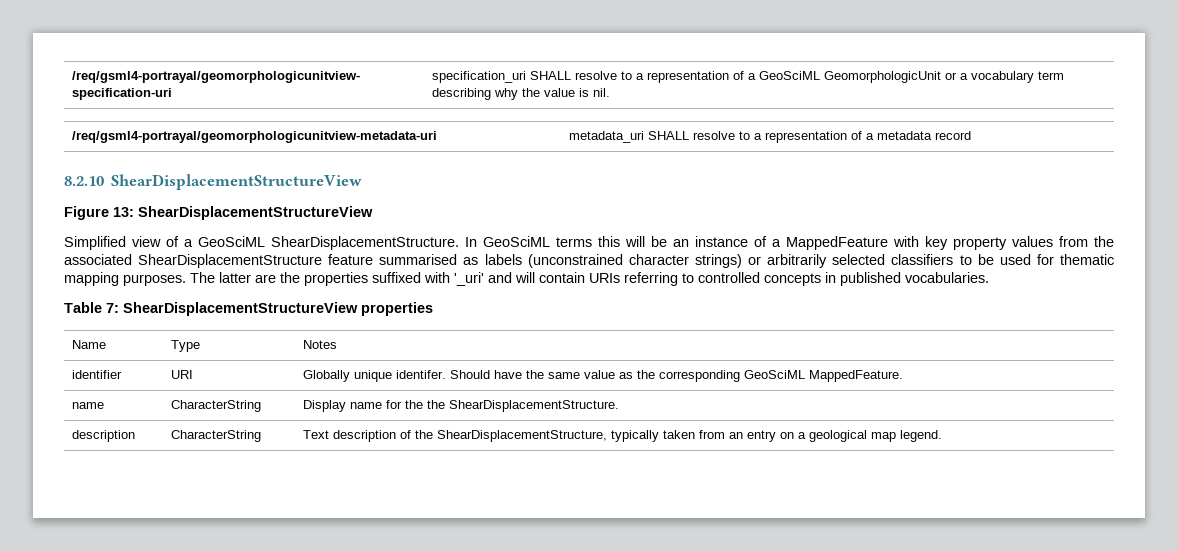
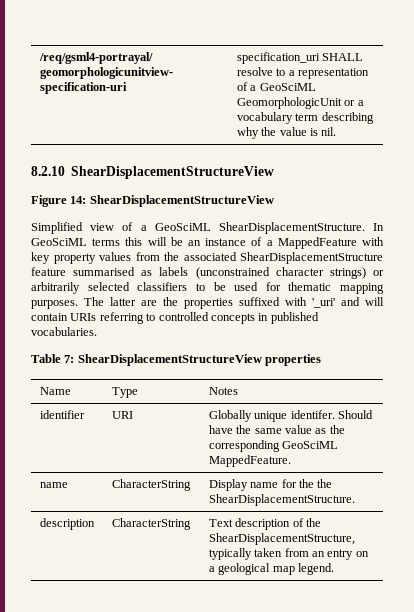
[72,131,438,143] [569,131,972,143] // /req/gsml4-portrayal/geomorphologicunitview-metadata-uri | metadata_uri SHALL resolve to a representation of a metadata record -> (337, 131) none
[113,207,134,217] 13: -> [70,196,87,204] 14:

